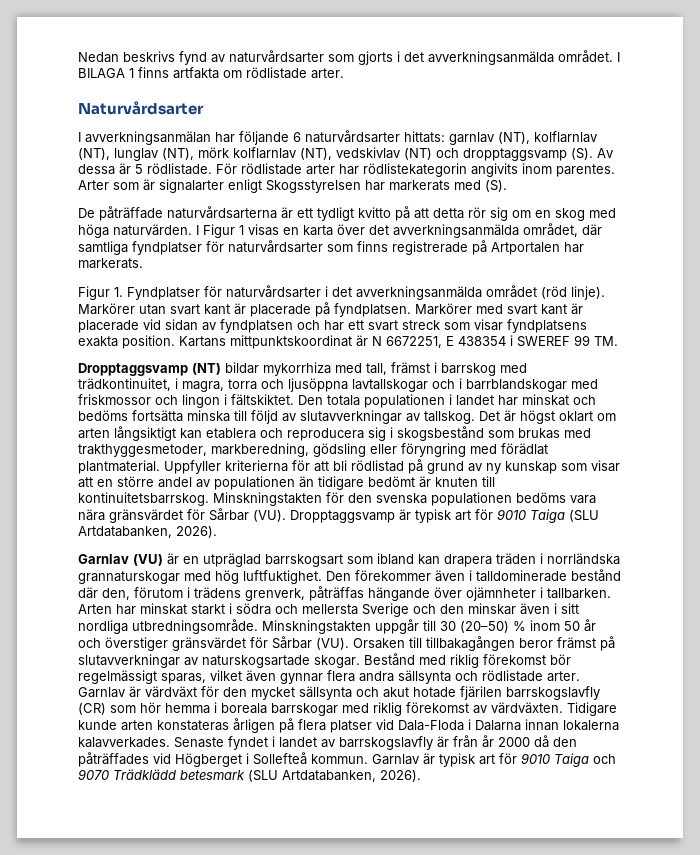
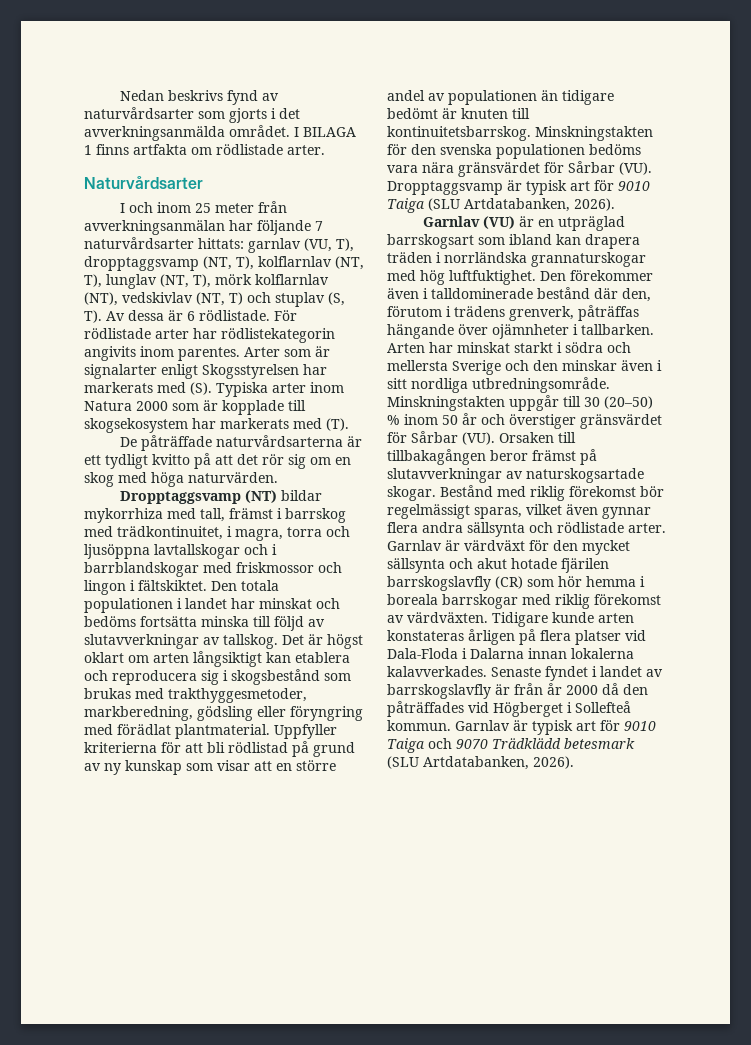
(81, 137) none -> [129,201,288,213] och inom 25 meter från
[293,132,301,142] 6 -> [315,221,323,231] 7
[498,131,597,144] [78,147,593,161] (NT), kolflarnlav (NT), lunglav (NT), mörk kolflarnlav (NT), vedskivlav (NT) och dropptaggsvamp (S). -> [304,238,354,252] [84,256,364,271] [84,274,329,289] [84,292,345,307] [84,310,102,323] (VU, T), dropptaggsvamp (NT, T), kolflarnlav (NT, T), lunglav (NT, T), mörk kolflarnlav (NT), vedskivlav (NT, T) och stuplav (S, T).
[135,164,143,174] 5 -> [187,311,195,321] 6
(507, 186) none -> [216,382,344,397] [84,400,306,415] [84,418,349,433] Typiska arter inom Natura 2000 som är kopplade till skogsekosystem har markerats med (T).
[433,208,464,219] detta -> [237,454,258,465] det
[196,223,602,238] [78,240,584,255] [78,258,143,269] [78,285,605,300] [78,302,583,317] [78,319,587,333] [78,335,618,349] I Figur 1 visas en karta över det avverkningsanmälda området, där samtliga fyndplatser för naturvårdsarter som finns registrerade på Artportalen har markerats. // Figur 1. Fyndplatser för naturvårdsarter i det avverkningsanmälda området (röd linje). Markörer utan svart kant är placerade på fyndplatsen. Markörer med svart kant är placerade vid sidan av fyndplatsen och har ett svart streck som visar fyndplatsens exakta position. Kartans mittpunktskoordinat är N 6672251, E 438354 i SWEREF 99 TM. -> (278, 477) none

